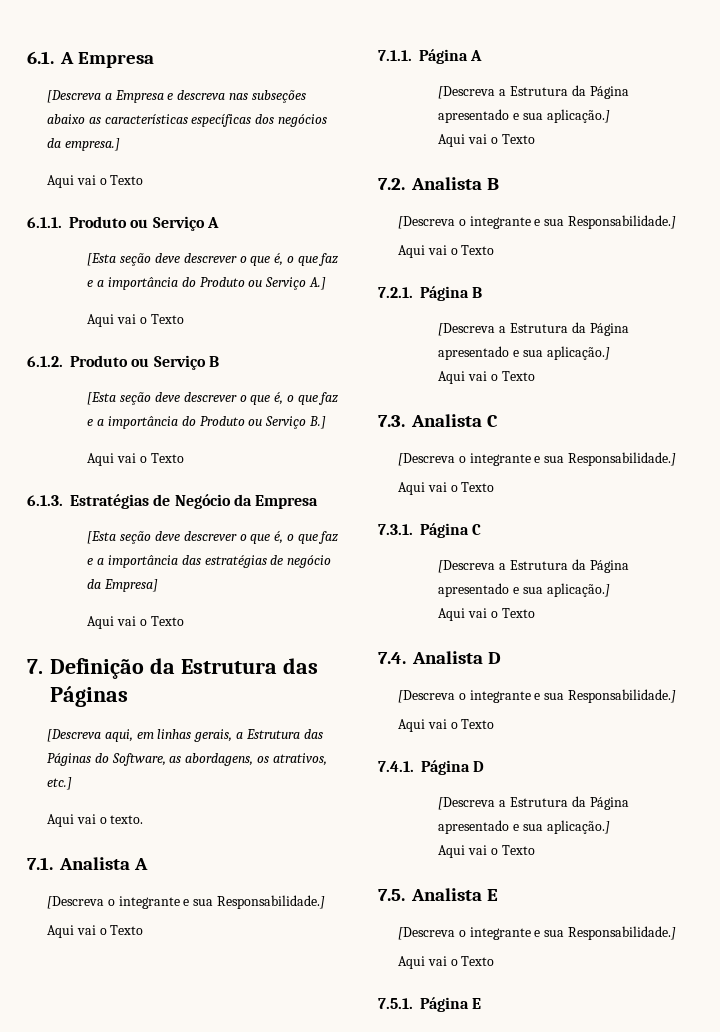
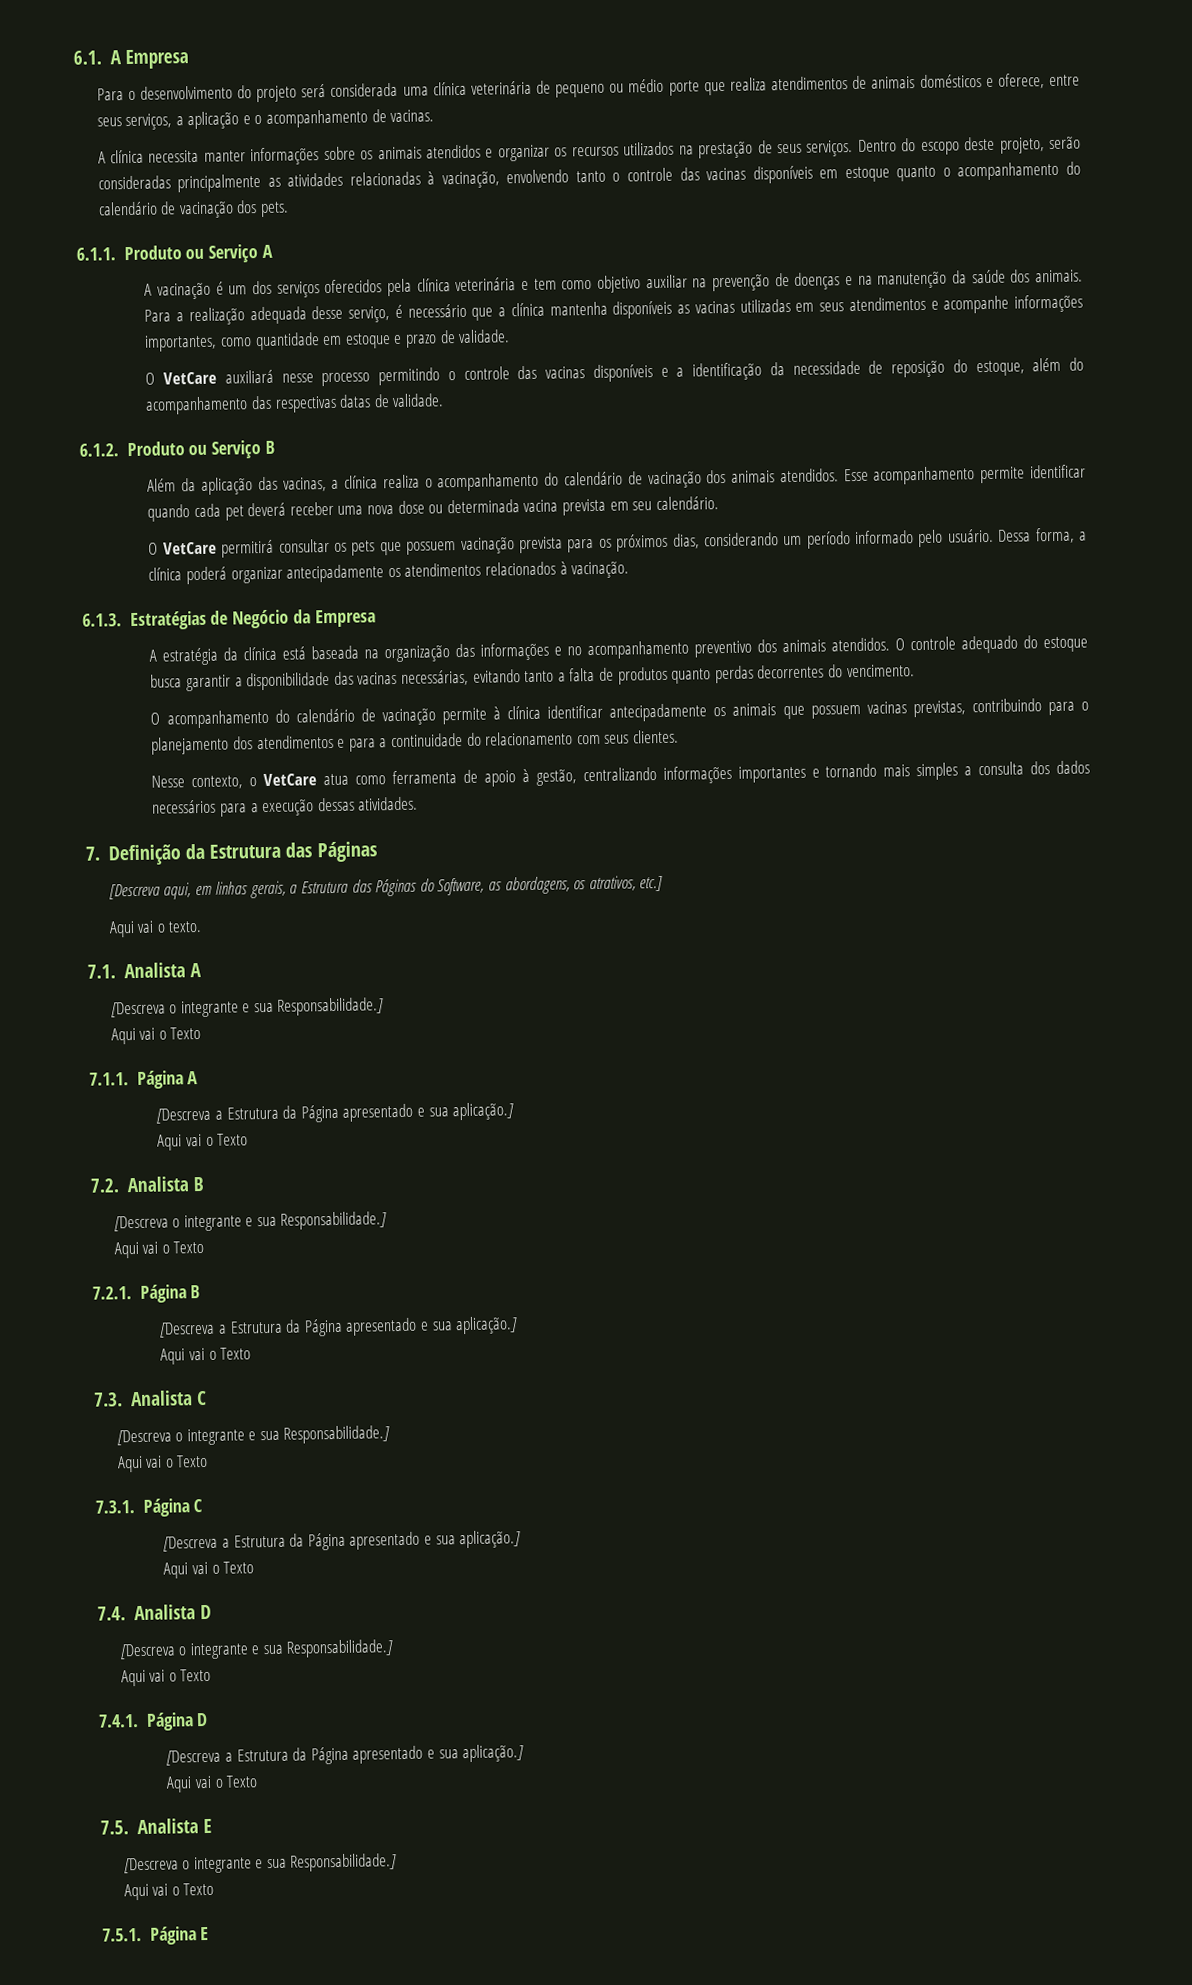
[47,90,306,103] [47,114,328,127] [47,138,120,151] [47,175,144,188] [Descreva a Empresa e descreva nas subseções abaixo as características específicas dos negócios da empresa.] // Aqui vai o Texto -> [96,73,1080,103] [96,109,435,131] [97,135,1082,166] [97,161,1081,193] [97,200,289,219] Para o desenvolvimento do projeto será considerada uma clínica veterinária de pequeno ou médio porte que realiza atendimentos de animais domésticos e oferece, entre seus serviços, a aplicação e o acompanhamento de vacinas. // A clínica necessita manter informações sobre os animais atendidos e organizar os recursos utilizados na prestação de seus serviços. Dentro do escopo deste projeto, serão consideradas principalmente as atividades relacionadas à vacinação, envolvendo tanto o controle das vacinas disponíveis em estoque quanto o acompanhamento do calendário de vacinação dos pets.
[87,253,339,266] [87,277,326,290] [87,314,184,327] [Esta seção deve descrever o que é, o que faz e a importância do Produto ou Serviço A.] // Aqui vai o Texto -> [144,269,1083,300] [144,294,1083,326] [144,329,511,352] [145,357,1084,387] [145,393,445,415] A vacinação é um dos serviços oferecidos pela clínica veterinária e tem como objetivo auxiliar na prevenção de doenças e na manutenção da saúde dos animais. Para a realização adequada desse serviço, é necessário que a clínica mantenha disponíveis as vacinas utilizadas em seus atendimentos e acompanhe informações importantes, como quantidade em estoque e prazo de validade. // O VetCare auxiliará nesse processo permitindo o controle das vacinas disponíveis e a identificação da necessidade de reposição do estoque, além do acompanhamento das respectivas datas de validade.
[87,392,339,405] [87,416,326,429] [87,453,184,466] [Esta seção deve descrever o que é, o que faz e a importância do Produto ou Serviço B.] // Aqui vai o Texto -> [147,464,1086,495] [147,496,719,522] [148,527,1087,558] [148,560,630,585] Além da aplicação das vacinas, a clínica realiza o acompanhamento do calendário de vacinação dos animais atendidos. Esse acompanhamento permite identificar quando cada pet deverá receber uma nova dose ou determinada vacina prevista em seu calendário. // O VetCare permitirá consultar os pets que possuem vacinação prevista para os próximos dias, considerando um período informado pelo usuário. Dessa forma, a clínica poderá organizar antecipadamente os atendimentos relacionados à vacinação.
[87,531,339,544] [87,555,332,568] [87,579,159,592] [87,616,184,629] [Esta seção deve descrever o que é, o que faz e a importância das estratégias de negócio da Empresa] // Aqui vai o Texto -> [149,635,1088,666] [150,664,915,692] [150,698,1089,729] [151,729,679,755] [151,760,1090,790] [152,796,419,817] A estratégia da clínica está baseada na organização das informações e no acompanhamento preventivo dos animais atendidos. O controle adequado do estoque busca garantir a disponibilidade das vacinas necessárias, evitando tanto a falta de produtos quanto perdas decorrentes do vencimento. // O acompanhamento do calendário de vacinação permite à clínica identificar antecipadamente os animais que possuem vacinas previstas, contribuindo para o planejamento dos atendimentos e para a continuidade do relacionamento com seus clientes. // Nesse contexto, o VetCare atua como ferramenta de apoio à gestão, centralizando informações importantes e tornando mais simples a consulta dos dados necessários para a execução dessas atividades.

